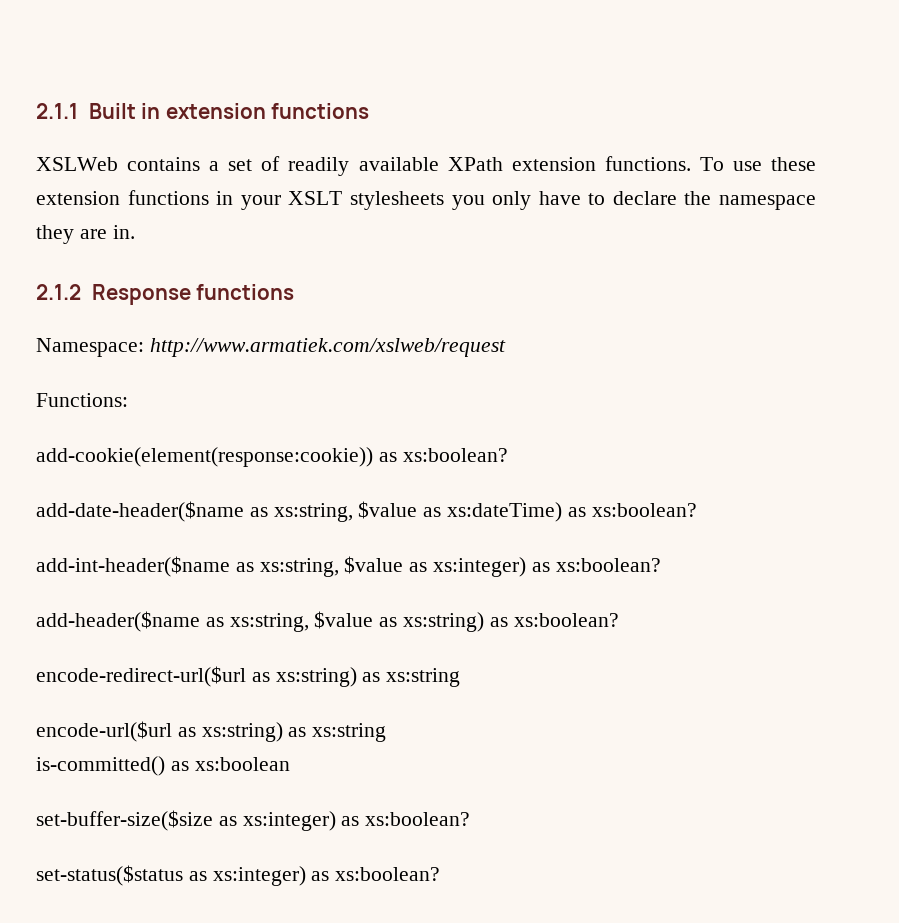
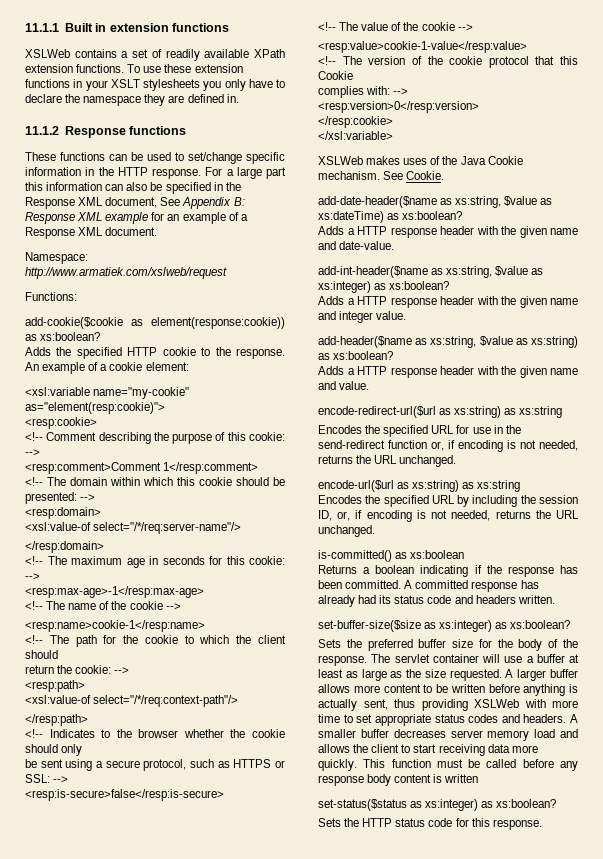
[36,103,78,119] 2.1.1 -> [25,23,59,32] 11.1.1
(107, 234) none -> [187,94,224,103] defined
[36,284,81,300] 2.1.2 -> [25,126,59,135] 11.1.2
(295, 292) none -> [25,152,285,164] [25,167,286,179] [25,182,241,194] [25,197,245,209] [25,212,248,224] [25,227,158,239] // These functions can be used to set/change specific information in the HTTP response. For a large part this information can also be specified in the Response XML document, See Appendix B: Response XML example for an example of a Response XML document.
[36,447,508,467] add-cookie(element(response:cookie)) as xs:boolean? -> [25,317,285,329] [25,332,101,341] [25,347,285,359] [25,362,189,374] [25,387,190,399] [25,402,165,414] [25,417,97,429] [25,432,285,444] [25,449,40,456] [25,462,259,474] [25,477,285,486] [25,492,96,504] [25,507,101,519] [25,522,242,534] [25,541,104,553] [25,556,285,568] [25,573,40,580] [25,586,204,598] [25,601,181,610] [25,620,205,632] [25,635,286,647] [25,650,58,659] [25,665,130,674] [25,680,85,692] [25,695,239,707] [25,714,88,726] [25,729,285,738] [25,744,83,756] [25,759,285,771] [25,774,69,783] [25,789,224,801] [318,22,473,31] [318,41,527,53] [318,56,578,68] [318,71,353,80] [318,86,409,98] [318,101,479,113] [318,116,393,128] [318,131,393,140] [318,156,523,165] [318,171,445,180] add-cookie($cookie as element(response:cookie)) as xs:boolean? // Adds the specified HTTP cookie to the response. An example of a cookie element: // <xsl:variable name="my-cookie" as="element(resp:cookie)"> // <resp:cookie> // <!-- Comment describing the purpose of this cookie: --> // <resp:comment>Comment 1</resp:comment> // <!-- The domain within which this cookie should be presented: --> // <resp:domain> // <xsl:value-of select="/*/req:server-name"/> // </resp:domain> // <!-- The maximum age in seconds for this cookie: --> // <resp:max-age>-1</resp:max-age> // <!-- The name of the cookie --> // <resp:name>cookie-1</resp:name> // <!-- The path for the cookie to which the client should // return the cookie: --> // <resp:path> // <xsl:value-of select="/*/req:context-path"/> // </resp:path> // <!-- Indicates to the browser whether the cookie should only // be sent using a secure protocol, such as HTTPS or SSL: --> // <resp:is-secure>false</resp:is-secure> // <!-- The value of the cookie --> // <resp:value>cookie-1-value</resp:value> // <!-- The version of the cookie protocol that this Cookie // complies with: --> // <resp:version>0</resp:version> // </resp:cookie> // </xsl:variable> // XSLWeb makes uses of the Java Cookie mechanism. See Cookie.
(697, 510) none -> [318,226,578,238] [318,241,395,250] // Adds a HTTP response header with the given name and date-value.
(661, 565) none -> [318,296,578,308] [318,311,407,323] // Adds a HTTP response header with the given name and integer value.
(619, 620) none -> [318,366,578,378] [318,381,370,390] // Adds a HTTP response header with the given name and value.
(461, 677) none -> [318,425,521,437] [318,440,578,452] [318,455,457,467] // Encodes the specified URL for use in the send-redirect function or, if encoding is not needed, returns the URL unchanged.
[36,756,290,776] is-committed() as xs:boolean -> [318,495,578,507] [318,510,579,522] [318,525,375,537] [318,550,465,562] [318,565,578,577] [318,580,539,592] [318,595,555,607] Encodes the specified URL by including the session ID, or, if encoding is not needed, returns the URL unchanged. // is-committed() as xs:boolean // Returns a boolean indicating if the response has been committed. A committed response has already had its status code and headers written.
(471, 819) none -> [318,639,578,651] [318,654,579,666] [318,669,578,681] [318,684,578,696] [318,699,578,711] [318,714,578,726] [318,729,578,741] [318,744,538,756] [318,759,578,771] [318,774,479,786] // Sets the preferred buffer size for the body of the response. The servlet container will use a buffer at least as large as the size requested. A larger buffer allows more content to be written before anything is actually sent, thus providing XSLWeb with more time to set appropriate status codes and headers. A smaller buffer decreases server memory load and allows the client to start receiving data more quickly. This function must be called before any response body content is written
(441, 874) none -> [318,818,542,830] // Sets the HTTP status code for this response.

